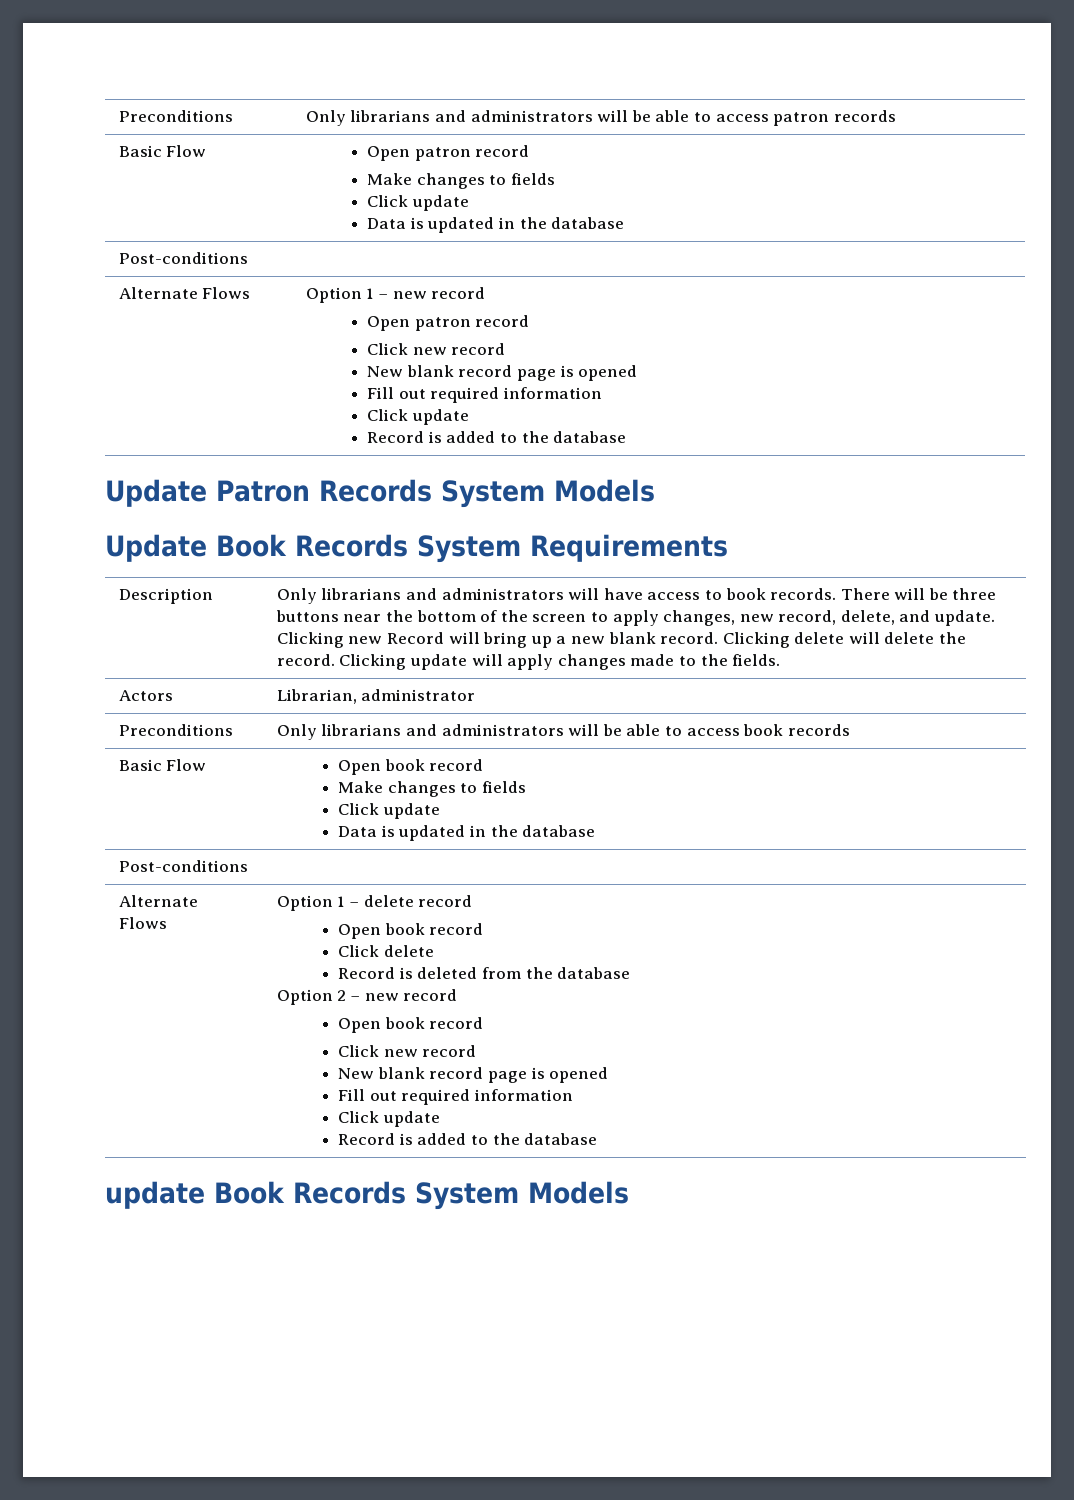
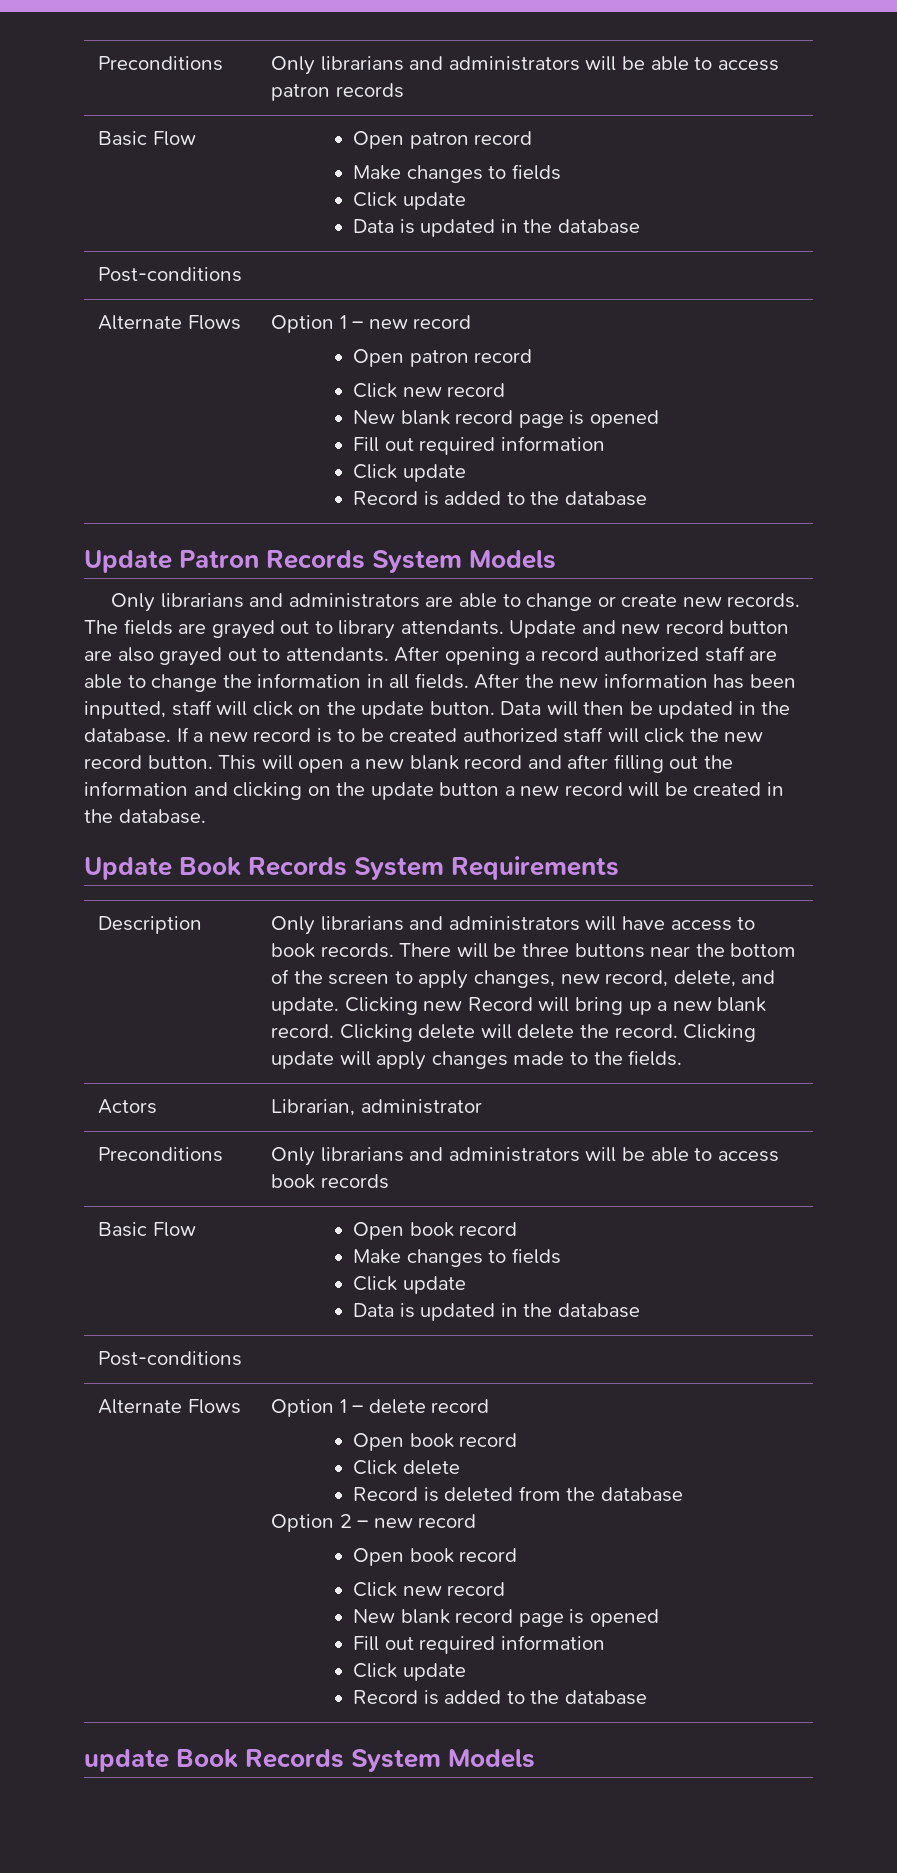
(655, 490) none -> [111,593,801,612] [84,619,790,639] [84,646,778,666] [84,673,796,692] [84,700,791,719] [84,727,764,743] [84,754,733,773] [84,781,784,800] [84,809,206,824] // Only librarians and administrators are able to change or create new records. The fields are grayed out to library attendants. Update and new record button are also grayed out to attendants. After opening a record authorized staff are able to change the information in all fields. After the new information has been inputted, staff will click on the update button. Data will then be updated in the database. If a new record is to be created authorized staff will click the new record button. This will open a new blank record and after filling out the information and clicking on the update button a new record will be created in the database.

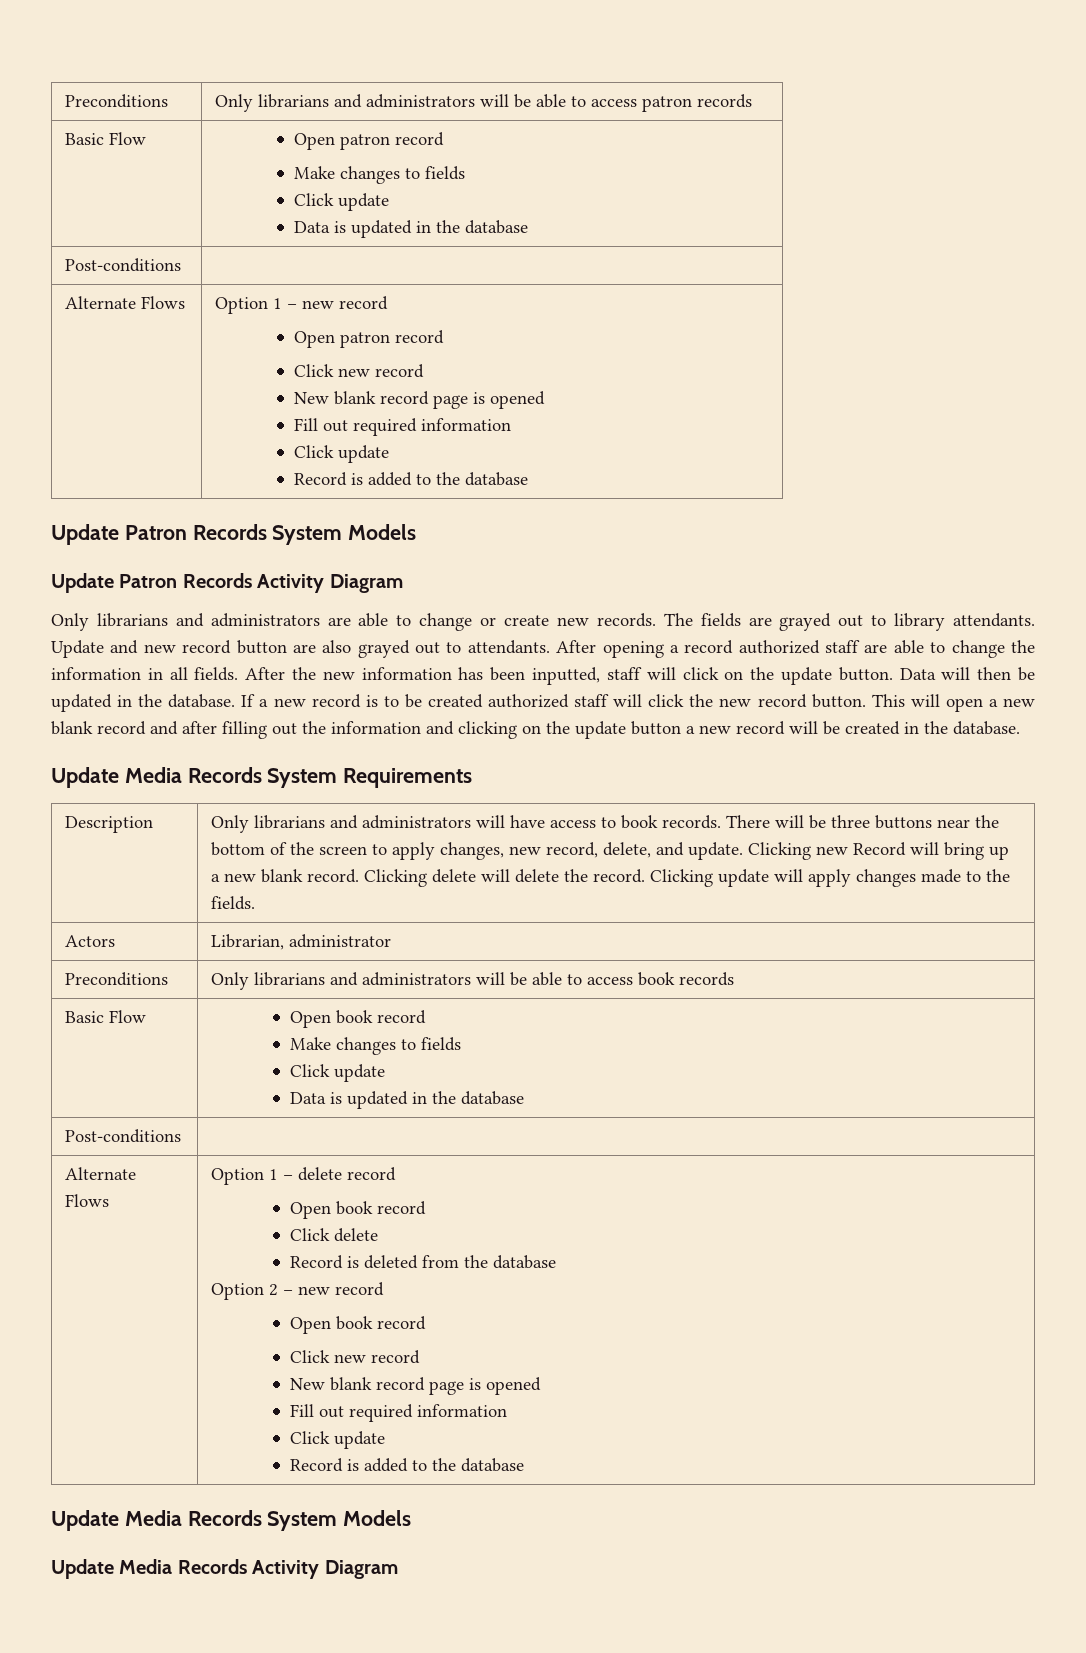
(557, 559) none -> [51,573,403,593] // Update Patron Records Activity Diagram
[179,857,242,876] Book -> [124,767,182,783] Media
[84,1749,536,1772] update Book Records System Models -> [51,1510,412,1531] [51,1559,398,1579] Update Media Records System Models // Update Media Records Activity Diagram

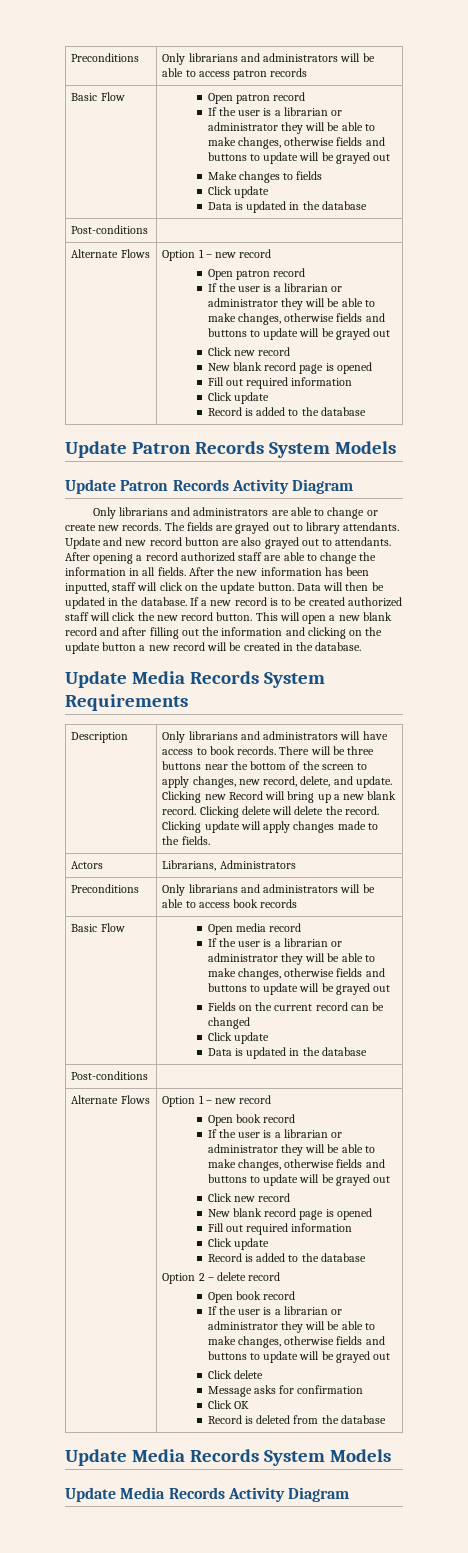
(445, 139) none -> [207,107,343,116] [207,122,375,134] [207,137,385,149] [207,152,391,164] // If the user is a librarian or administrator they will be able to make changes, otherwise fields and buttons to update will be grayed out
(445, 337) none -> [207,283,343,292] [207,298,375,310] [207,313,385,325] [207,328,391,340] // If the user is a librarian or administrator they will be able to make changes, otherwise fields and buttons to update will be grayed out
[211,934,392,950] Librarian, administrator -> [162,860,296,871] Librarians, Administrators
[336,1010,427,1024] [290,1037,462,1055] book record // Make changes to fields -> [235,923,302,932] [207,938,343,947] [207,953,375,965] [207,968,385,980] [207,983,391,995] [207,1002,385,1011] [207,1017,250,1029] media record // If the user is a librarian or administrator they will be able to make changes, otherwise fields and buttons to update will be grayed out // Fields on the current record can be changed
[298,1167,397,1181] [290,1201,427,1219] [290,1228,379,1242] [290,1255,557,1269] [211,1282,385,1300] [290,1316,427,1334] delete record // Open book record // Click delete // Record is deleted from the database // Option 2 – new record // Open book record -> [215,1095,272,1104] [207,1114,296,1126] [207,1129,343,1138] [207,1144,375,1156] [207,1159,385,1171] [207,1174,391,1186] new record // Open book record // If the user is a librarian or administrator they will be able to make changes, otherwise fields and buttons to update will be grayed out
(525, 1465) none -> [162,1272,281,1284] [207,1291,296,1303] [207,1306,343,1315] [207,1321,375,1333] [207,1336,385,1348] [207,1351,391,1363] [207,1370,263,1379] [207,1385,364,1397] [207,1400,249,1409] [207,1415,386,1424] // Option 2 – delete record // Open book record // If the user is a librarian or administrator they will be able to make changes, otherwise fields and buttons to update will be grayed out // Click delete // Message asks for confirmation // Click OK // Record is deleted from the database

